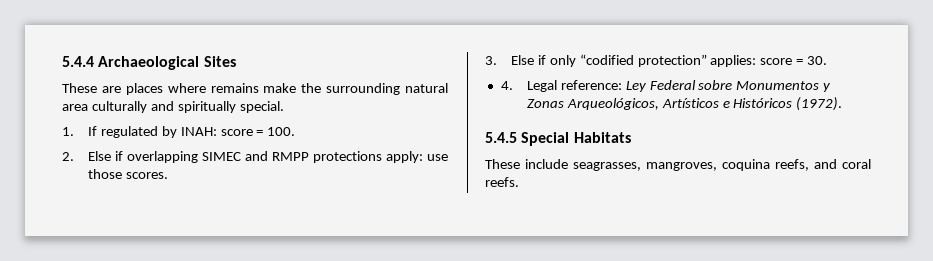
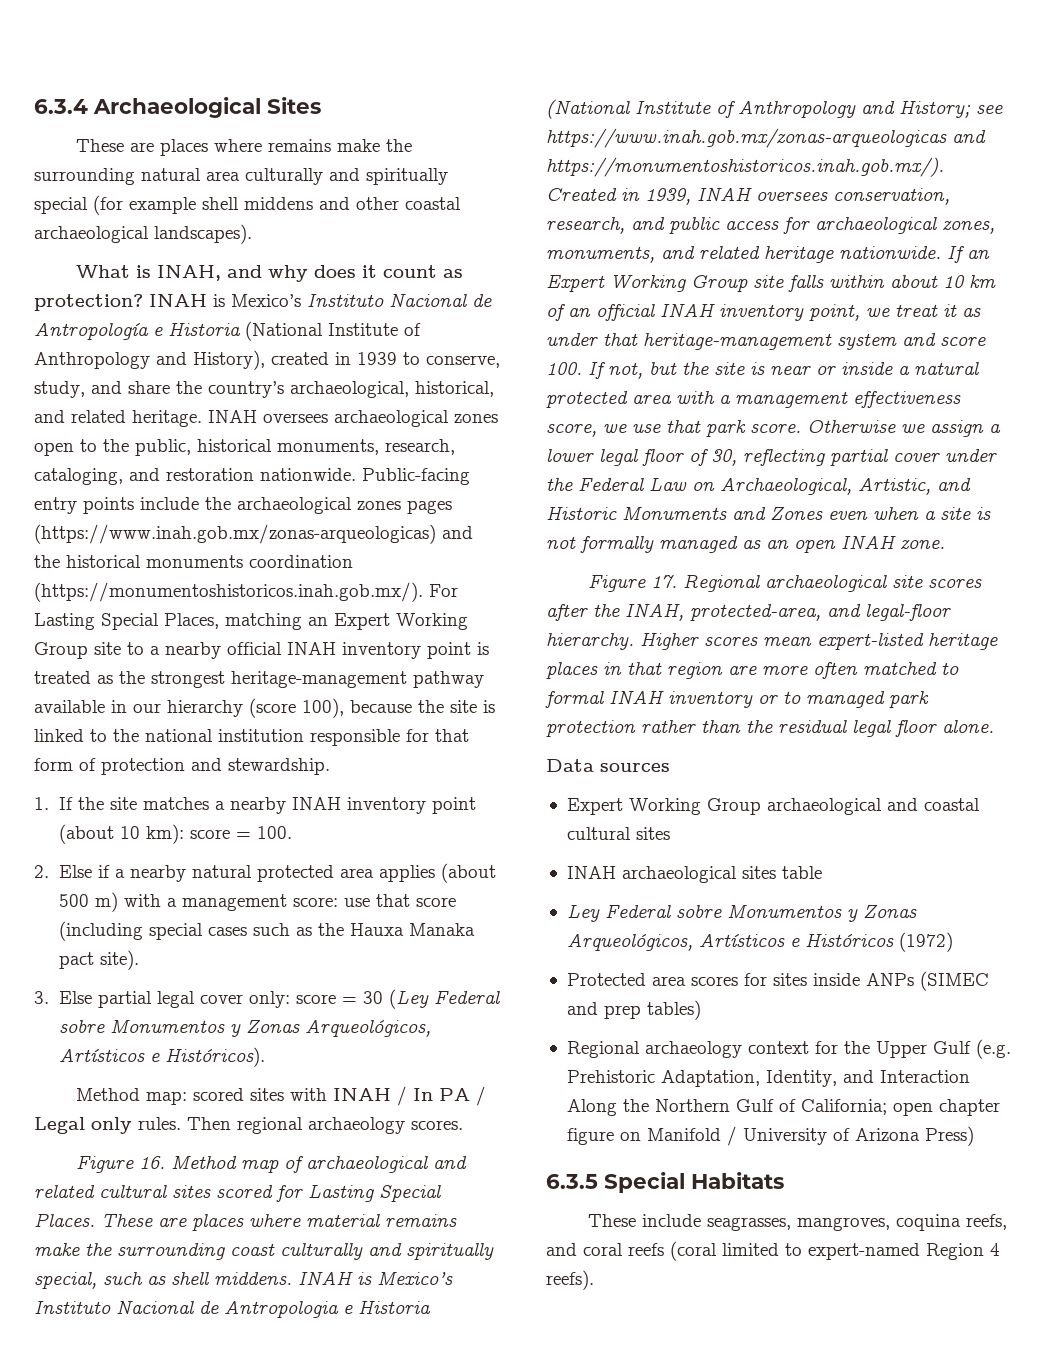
[62,56,94,67] 5.4.4 -> [34,99,88,114] 6.3.4
[239,101,284,113] [62,126,217,138] special. // 1. If regulated by INAH: -> [34,195,461,215] [34,224,252,244] [76,265,464,282] [34,293,492,311] [34,321,421,341] [34,350,500,370] [34,381,494,398] [34,410,498,427] [34,439,455,456] [34,468,470,485] [34,497,452,514] [34,524,473,544] [34,555,353,568] [34,582,458,602] [34,613,468,630] [34,642,489,659] [34,671,484,688] [34,698,495,718] [34,729,469,746] [34,758,330,775] [34,797,476,814] [58,824,184,844] special (for example shell middens and other coastal archaeological landscapes). // What is INAH, and why does it count as protection? INAH is Mexico’s Instituto Nacional de Antropología e Historia (National Institute of Anthropology and History), created in 1939 to conserve, study, and share the country’s archaeological, historical, and related heritage. INAH oversees archaeological zones open to the public, historical monuments, research, cataloging, and restoration nationwide. Public-facing entry points include the archaeological zones pages (https://www.inah.gob.mx/zonas-arqueologicas) and the historical monuments coordination (https://monumentoshistoricos.inah.gob.mx/). For Lasting Special Places, matching an Expert Working Group site to a nearby official INAH inventory point is treated as the strongest heritage-management pathway available in our hierarchy (score 100), because the site is linked to the national institution responsible for that form of protection and stewardship. // 1. If the site matches a nearby INAH inventory point (about 10 km):
[126,151,448,163] [87,169,168,179] [485,54,828,67] [500,80,622,92] overlapping SIMEC and RMPP protections apply: use those scores. // 3. Else if only “codified protection” applies: score = 30. // 4. Legal reference: -> [114,863,496,883] [58,892,456,912] [58,921,475,941] [58,950,139,970] [34,989,500,1009] [58,1019,431,1037] [58,1047,265,1067] [76,1086,487,1106] [34,1117,463,1134] [76,1155,468,1173] [34,1184,441,1202] [34,1213,457,1231] [34,1243,494,1260] [34,1271,453,1289] [34,1300,431,1318] [546,99,1003,119] [546,128,986,148] [546,157,944,177] [546,187,950,205] [546,217,995,234] [546,246,990,263] [546,274,996,292] [546,303,981,321] [546,333,986,350] [546,362,979,379] [546,391,961,408] [546,420,1001,437] [546,449,997,466] [546,477,971,495] [546,506,991,520] [546,535,945,553] [588,574,983,592] [546,603,951,621] [546,632,998,650] [546,662,959,679] [545,690,929,708] [546,720,994,737] [546,759,670,772] [566,798,980,815] [566,827,670,840] [566,866,822,883] a nearby natural protected area applies (about 500 m) with a management score: use that score (including special cases such as the Hauxa Manaka pact site). // 3. Else partial legal cover only: score = 30 (Ley Federal sobre Monumentos y Zonas Arqueológicos, Artísticos e Históricos). // Method map: scored sites with INAH / In PA / Legal only rules. Then regional archaeology scores. // Figure 16. Method map of archaeological and related cultural sites scored for Lasting Special Places. These are places where material remains make the surrounding coast culturally and spiritually special, such as shell middens. INAH is Mexico’s Instituto Nacional de Antropologia e Historia (National Institute of Anthropology and History; see https://www.inah.gob.mx/zonas-arqueologicas and https://monumentoshistoricos.inah.gob.mx/). Created in 1939, INAH oversees conservation, research, and public access for archaeological zones, monuments, and related heritage nationwide. If an Expert Working Group site falls within about 10 km of an official INAH inventory point, we treat it as under that heritage-management system and score 100. If not, but the site is near or inside a natural protected area with a management effectiveness score, we use that park score. Otherwise we assign a lower legal floor of 30, reflecting partial cover under the Federal Law on Archaeological, Artistic, and Historic Monuments and Zones even when a site is not formally managed as an open INAH zone. // Figure 17. Regional archaeological site scores after the INAH, protected-area, and legal-floor hierarchy. Higher scores mean expert-listed heritage places in that region are more often matched to formal INAH inventory or to managed park protection rather than the residual legal floor alone. // Data sources // Expert Working Group archaeological and coastal cultural sites // INAH archaeological sites table //
[796,97,843,111] [485,132,517,143] (1972). // 5.4.5 -> [898,932,953,952] [566,971,989,991] [566,1000,701,1020] [566,1039,1011,1059] [566,1070,970,1087] [566,1099,1000,1116] [566,1126,974,1146] [546,1174,598,1189] (1972) // Protected area scores for sites inside ANPs (SIMEC and prep tables) // Regional archaeology context for the Upper Gulf (e.g. Prehistoric Adaptation, Identity, and Interaction Along the Northern Gulf of California; open chapter figure on Manifold / University of Arizona Press) // 6.3.5
[485,177,519,187] reefs. -> [628,1241,1000,1261] [546,1270,594,1290] reefs (coral limited to expert-named Region 4 reefs).

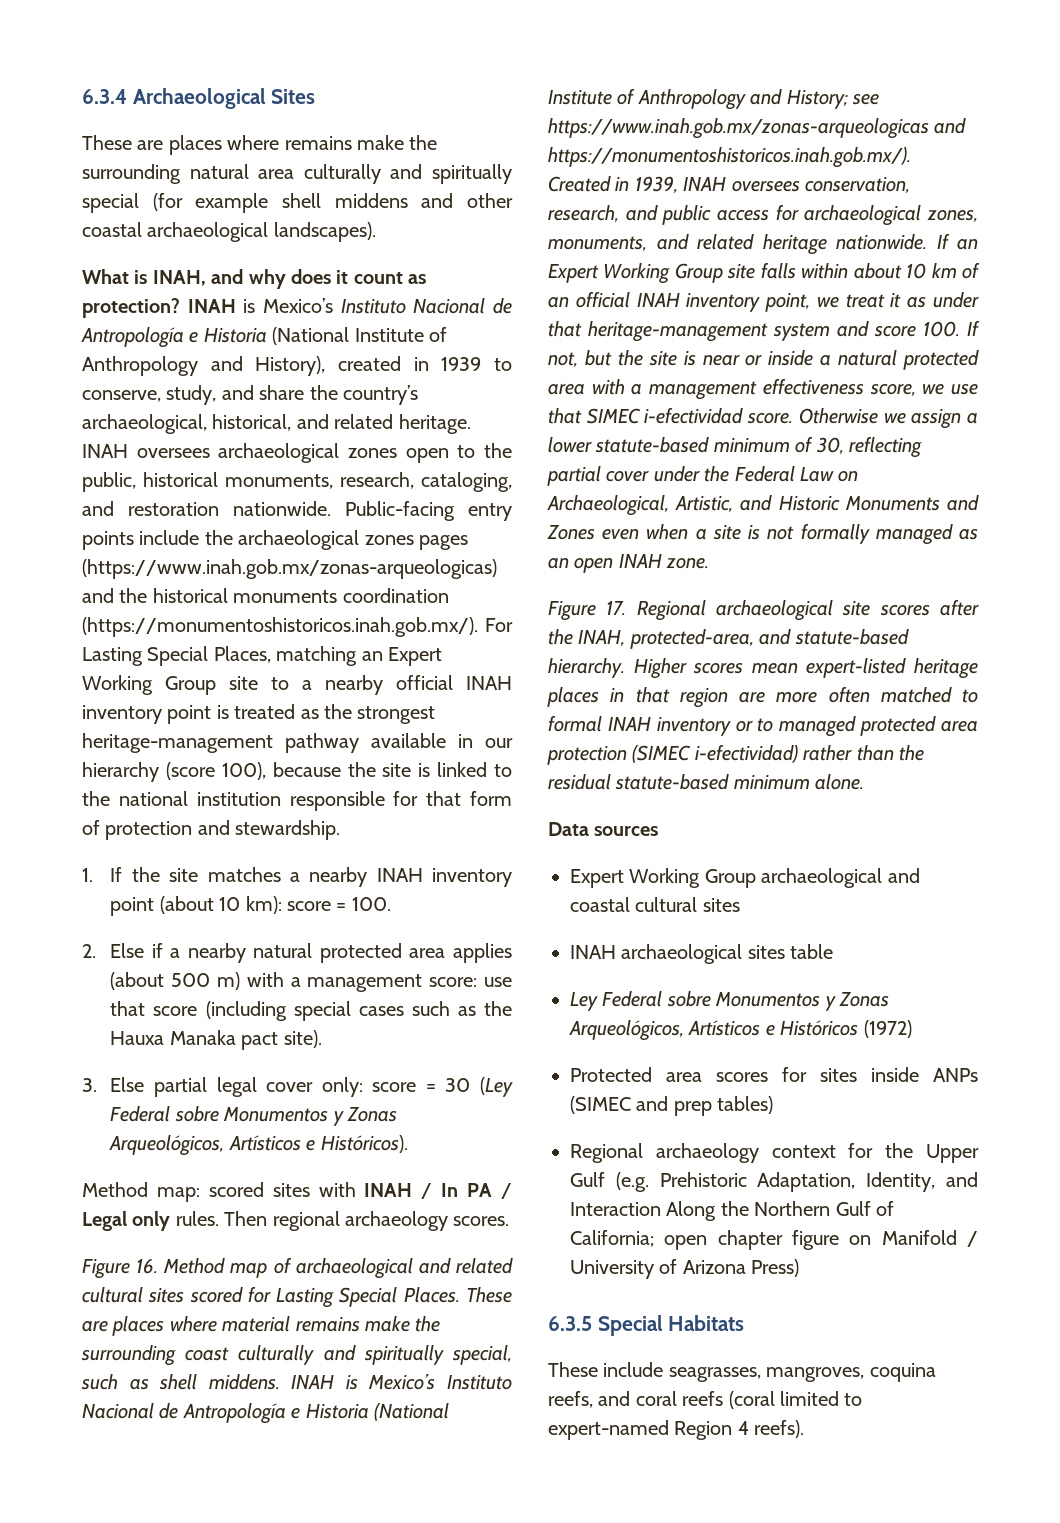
[224,1301,339,1318] Antropologia -> [182,1403,286,1424] Antropología
[706,420,746,437] park -> [586,408,744,424] SIMEC i-efectividad
[599,449,684,466] legal floor -> [595,437,790,453] statute-based minimum
[865,604,951,621] legal-floor -> [794,629,909,645] statute-based
[889,691,929,708] [546,720,636,737] park protection -> [860,716,978,736] [547,745,798,765] protected area protection (SIMEC i-efectividad)
[852,720,937,737] legal floor -> [615,774,810,790] statute-based minimum

